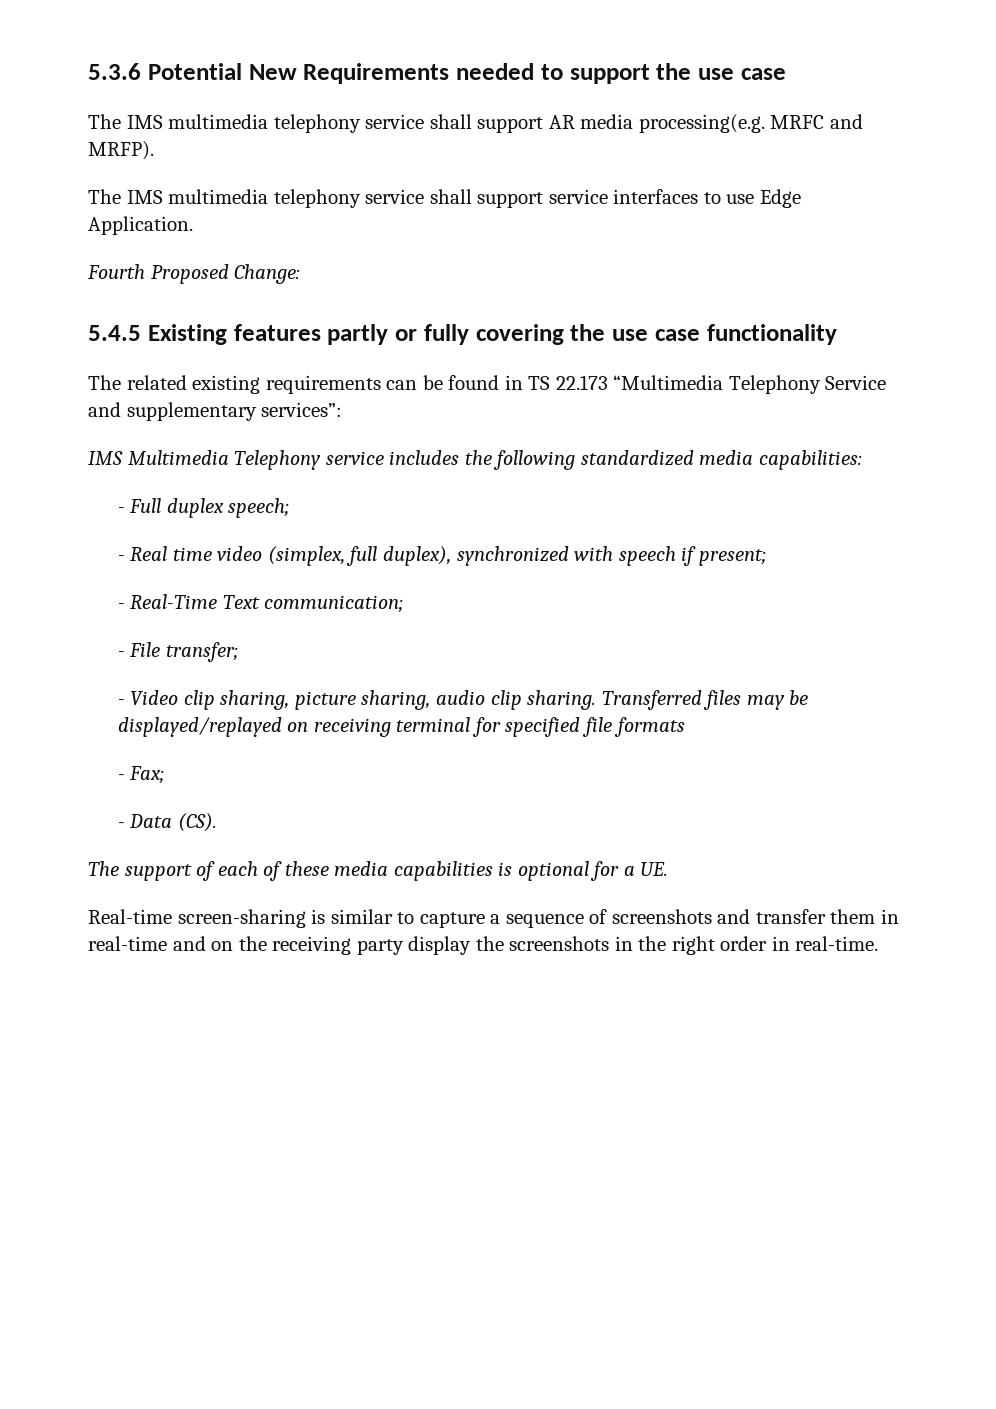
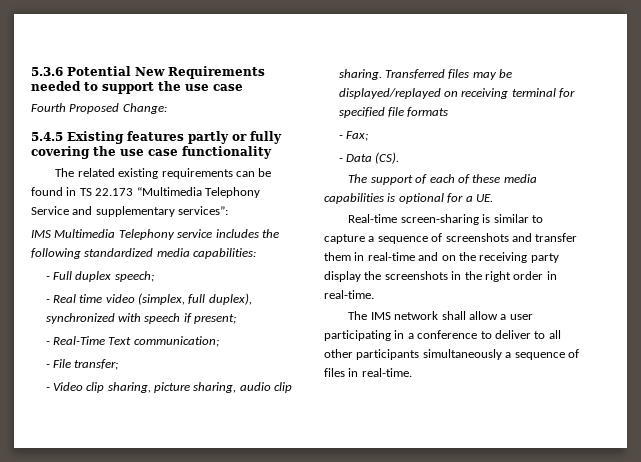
[88,114,863,133] [88,141,154,160] [88,189,801,208] [88,216,193,235] // The IMS multimedia telephony service shall support AR media processing(e.g. MRFC and MRFP). // The IMS multimedia telephony service shall support service interfaces to use Edge Application. -> (243, 87) none
(879, 943) none -> [348,311,533,320] [324,330,561,341] [324,349,579,360] [324,368,412,377] // The IMS network shall allow a user participating in a conference to deliver to all other participants simultaneously a sequence of files in real-time.

